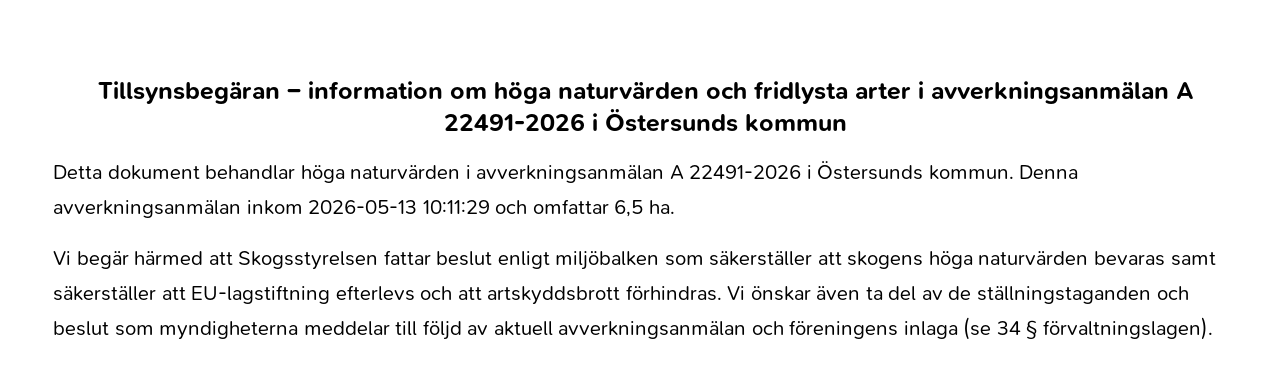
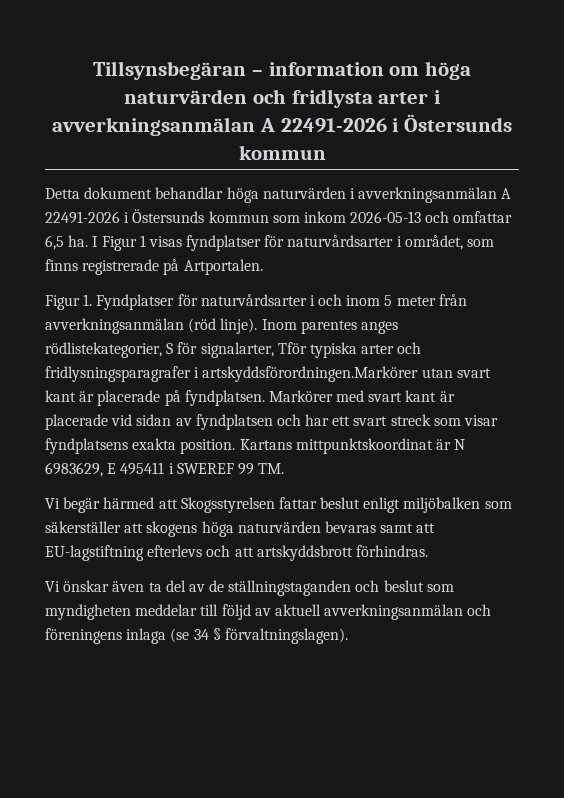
[928,165,1079,180] [53,200,241,218] kommun. Denna avverkningsanmälan -> [208,211,300,223] kommun som
[422,200,490,214] 10:11:29 -> (422, 217) none
(675, 207) none -> [92,235,495,251] [45,259,263,275] [45,294,467,310] [45,318,398,334] [45,342,422,358] [45,366,491,382] [45,390,455,406] [45,414,499,430] [45,438,466,454] [45,462,285,477] I Figur 1 visas fyndplatser för naturvårdsarter i området, som finns registrerade på Artportalen. // Figur 1. Fyndplatser för naturvårdsarter i och inom 5 meter från avverkningsanmälan (röd linje). Inom parentes anges rödlistekategorier, S för signalarter, Tför typiska arter och fridlysningsparagrafer i artskyddsförordningen.Markörer utan svart kant är placerade på fyndplatsen. Markörer med svart kant är placerade vid sidan av fyndplatsen och har ett svart streck som visar fyndplatsens exakta position. Kartans mittpunktskoordinat är N 6983629, E 495411 i SWEREF 99 TM.
[53,286,156,301] säkerställer -> (414, 528) none
(722, 293) none -> (428, 551) //
[159,321,299,340] myndigheterna -> [45,604,131,620] myndigheten

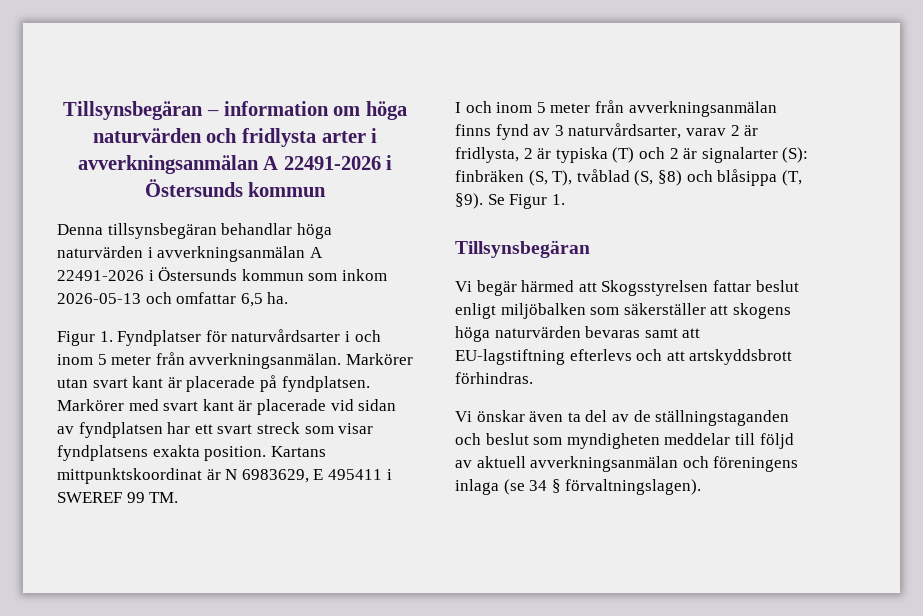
[45,187,153,199] Detta dokument -> [57,223,217,239] Denna tillsynsbegäran
[92,235,495,251] [45,259,263,275] I Figur 1 visas fyndplatser för naturvårdsarter i området, som finns registrerade på Artportalen. -> (289, 298) none
[45,318,398,334] [45,342,422,358] [45,366,419,382] avverkningsanmälan (röd linje). Inom parentes anges rödlistekategorier, S för signalarter, Tför typiska arter och fridlysningsparagrafer i artskyddsförordningen.Markörer -> [189,353,413,369] avverkningsanmälan. Markörer
[276,414,301,426] och -> (163, 430) none
(285, 468) none -> [455,100,777,117] [455,123,759,140] [455,147,809,163] [455,169,802,186] [455,193,565,209] [455,240,590,258] // I och inom 5 meter från avverkningsanmälan finns fynd av 3 naturvårdsarter, varav 2 är fridlysta, 2 är typiska (T) och 2 är signalarter (S): finbräken (S, T), tvåblad (S, §8) och blåsippa (T, §9). Se Figur 1. // Tillsynsbegäran

